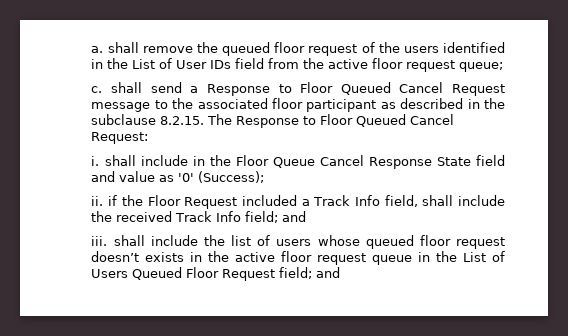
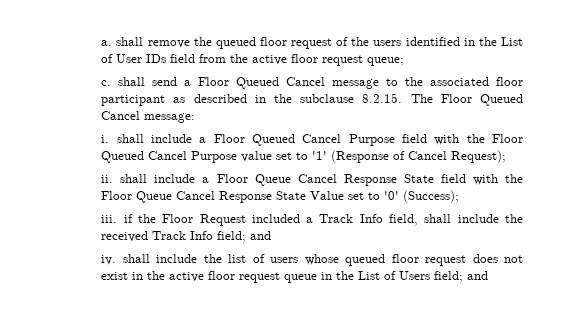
[206,82,505,96] Response to Floor Queued Cancel Request -> [198,77,326,89] Floor Queued Cancel
[236,114,455,128] [91,132,149,144] Response to Floor Queued Cancel Request: -> [440,94,523,106] [101,111,196,123] Floor Queued Cancel message:
[192,156,205,166] in -> [199,134,523,146] [101,150,507,163] [101,174,498,186] a Floor Queued Cancel Purpose field with the Floor Queued Cancel Purpose value set to '1' (Response of Cancel Request); // ii. shall include a Floor Queue Cancel Response State field with
[476,155,505,166] [91,171,175,182] field and value as -> [310,191,381,200] Value set to
[91,196,104,206] ii. -> [101,215,118,223] iii.
[91,236,108,246] iii. -> [101,255,117,265] iv.
[91,251,185,262] doesn’t exists -> [472,254,524,263] [101,272,129,280] does not exist
[132,267,276,281] Queued Floor Request -> (431, 275) none

